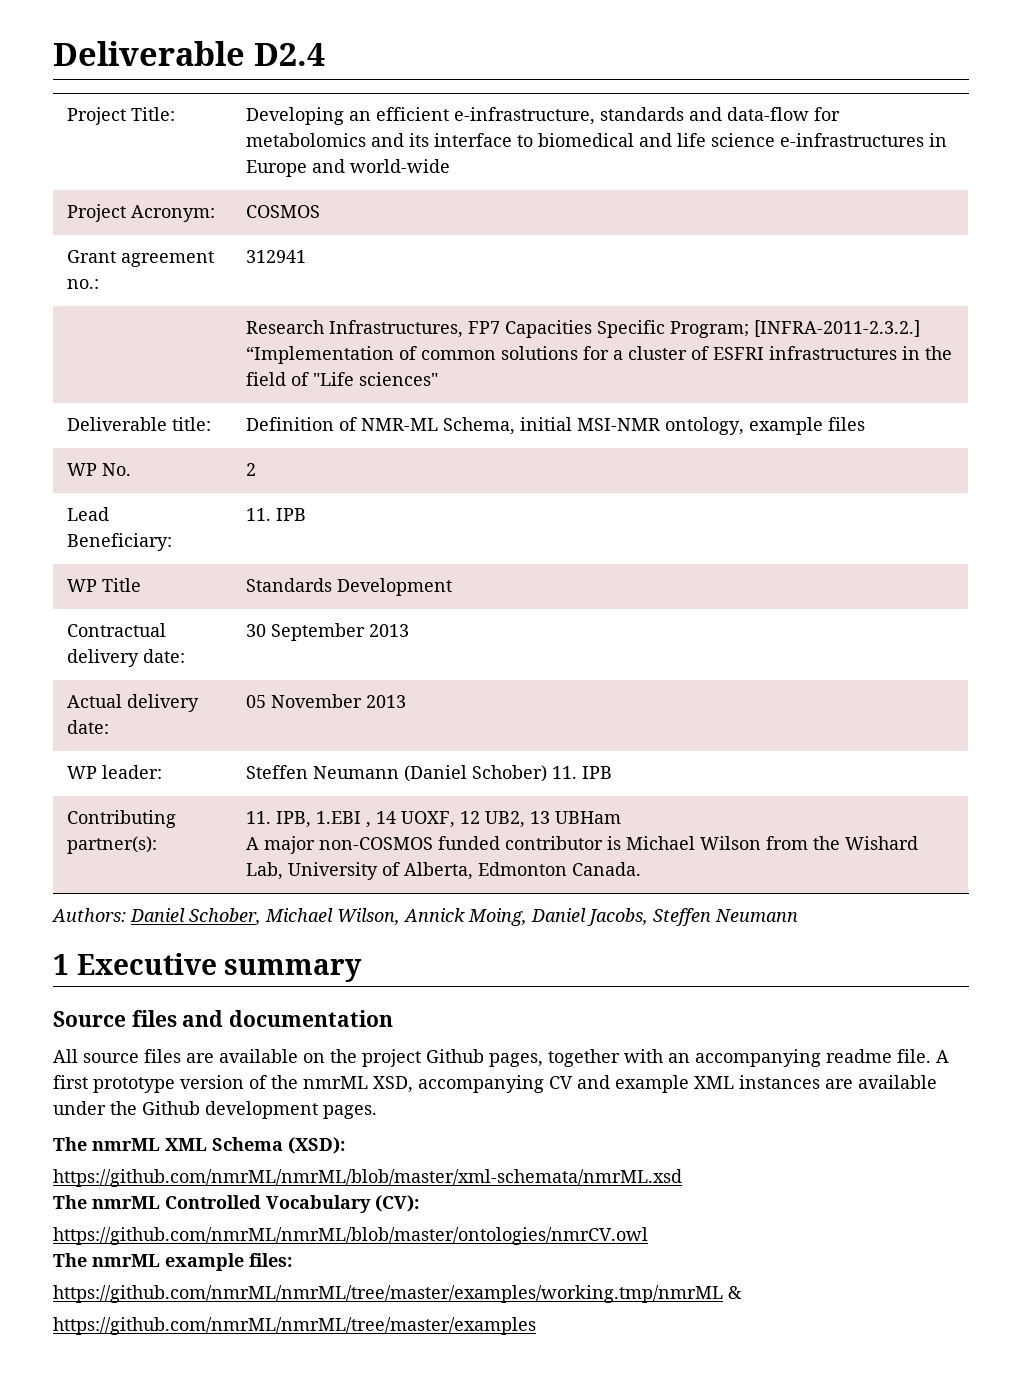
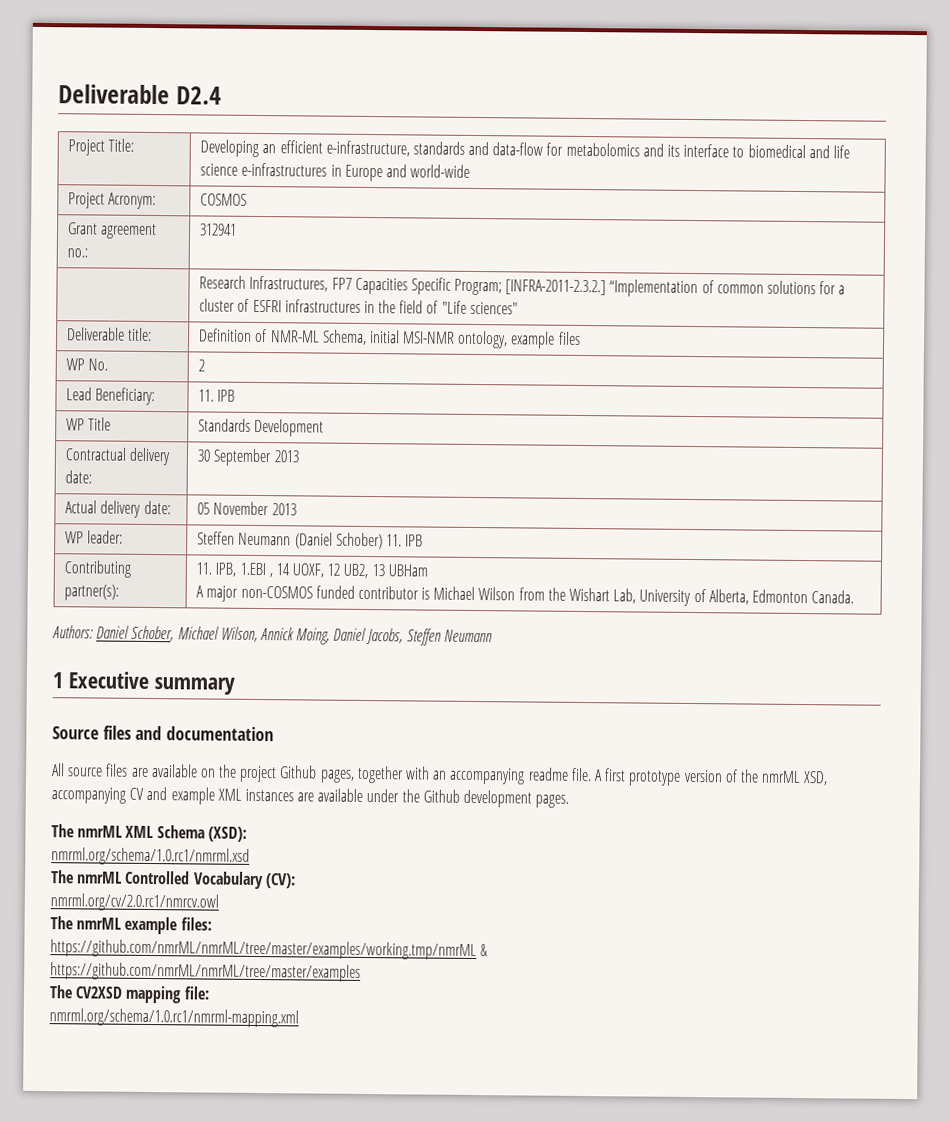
[845,836,919,850] Wishard -> [569,587,611,602] Wishart
[53,1169,682,1187] https://github.com/nmrML/nmrML/blob/master/xml-schemata/nmrML.xsd -> [51,847,250,866] nmrml.org/schema/1.0.rc1/nmrml.xsd
[53,1227,648,1245] https://github.com/nmrML/nmrML/blob/master/ontologies/nmrCV.owl -> [50,893,219,912] nmrml.org/cv/2.0.rc1/nmrcv.owl
(536, 1326) none -> [49,985,210,1004] [49,1008,299,1028] // The CV2XSD mapping file: // nmrml.org/schema/1.0.rc1/nmrml-mapping.xml

